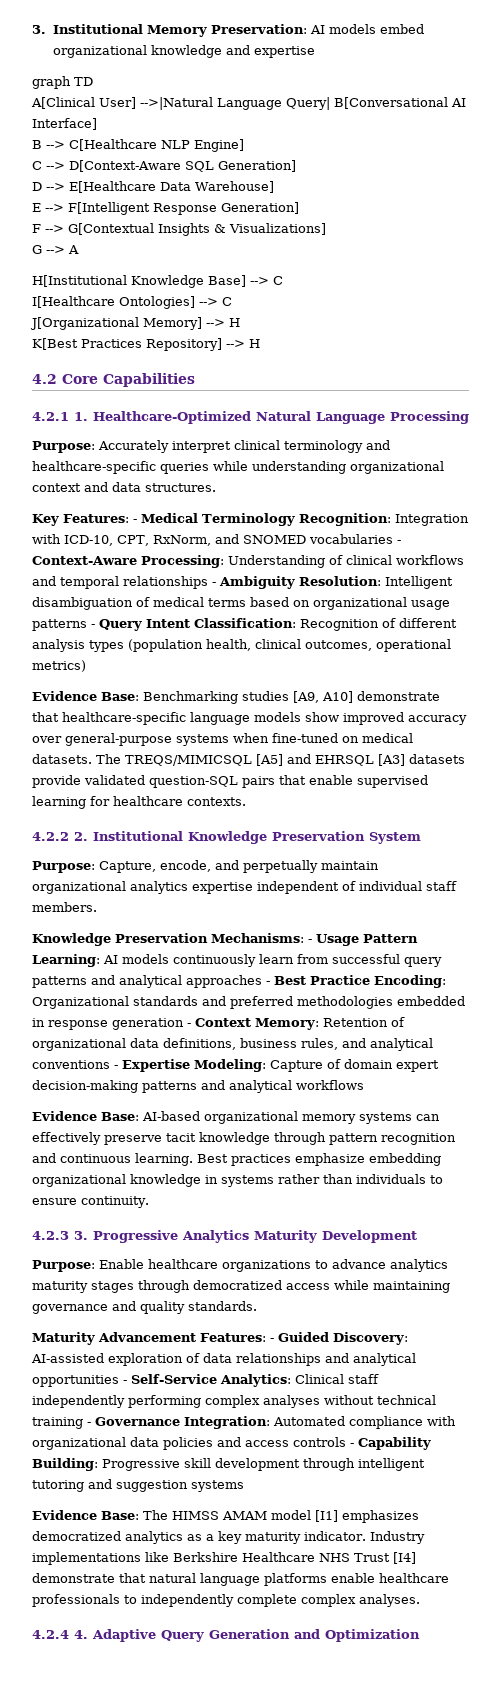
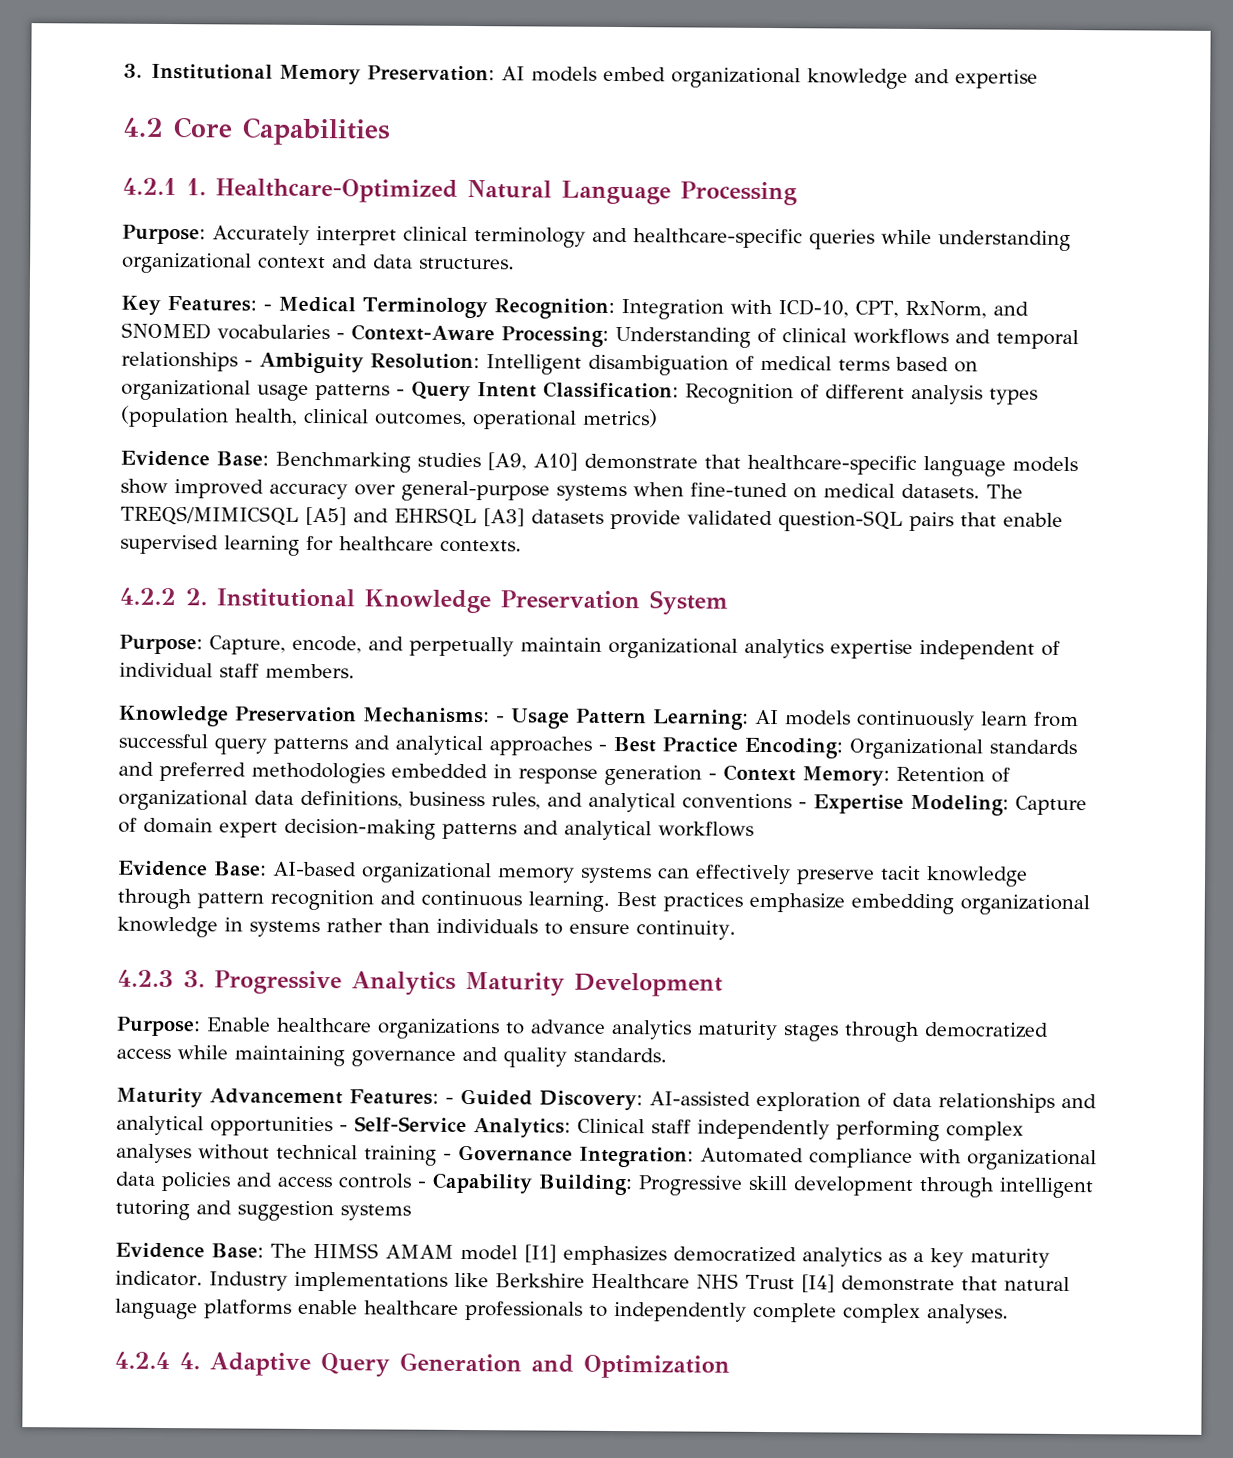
[32,76,93,89] [31,97,466,110] [32,118,97,130] [32,139,244,152] [32,160,296,172] [32,181,274,193] [32,202,299,215] [32,223,326,236] [32,245,79,254] [32,275,283,288] [32,296,232,309] [30,317,240,330] [32,338,260,351] // graph TD // A[Clinical User] -->|Natural Language Query| B[Conversational AI Interface] // B --> C[Healthcare NLP Engine] // C --> D[Context-Aware SQL Generation] // D --> E[Healthcare Data Warehouse] // E --> F[Intelligent Response Generation] // F --> G[Contextual Insights & Visualizations] // G --> A // H[Institutional Knowledge Base] --> C // I[Healthcare Ontologies] --> C // J[Organizational Memory] --> H // K[Best Practices Repository] --> H -> (1039, 79) none

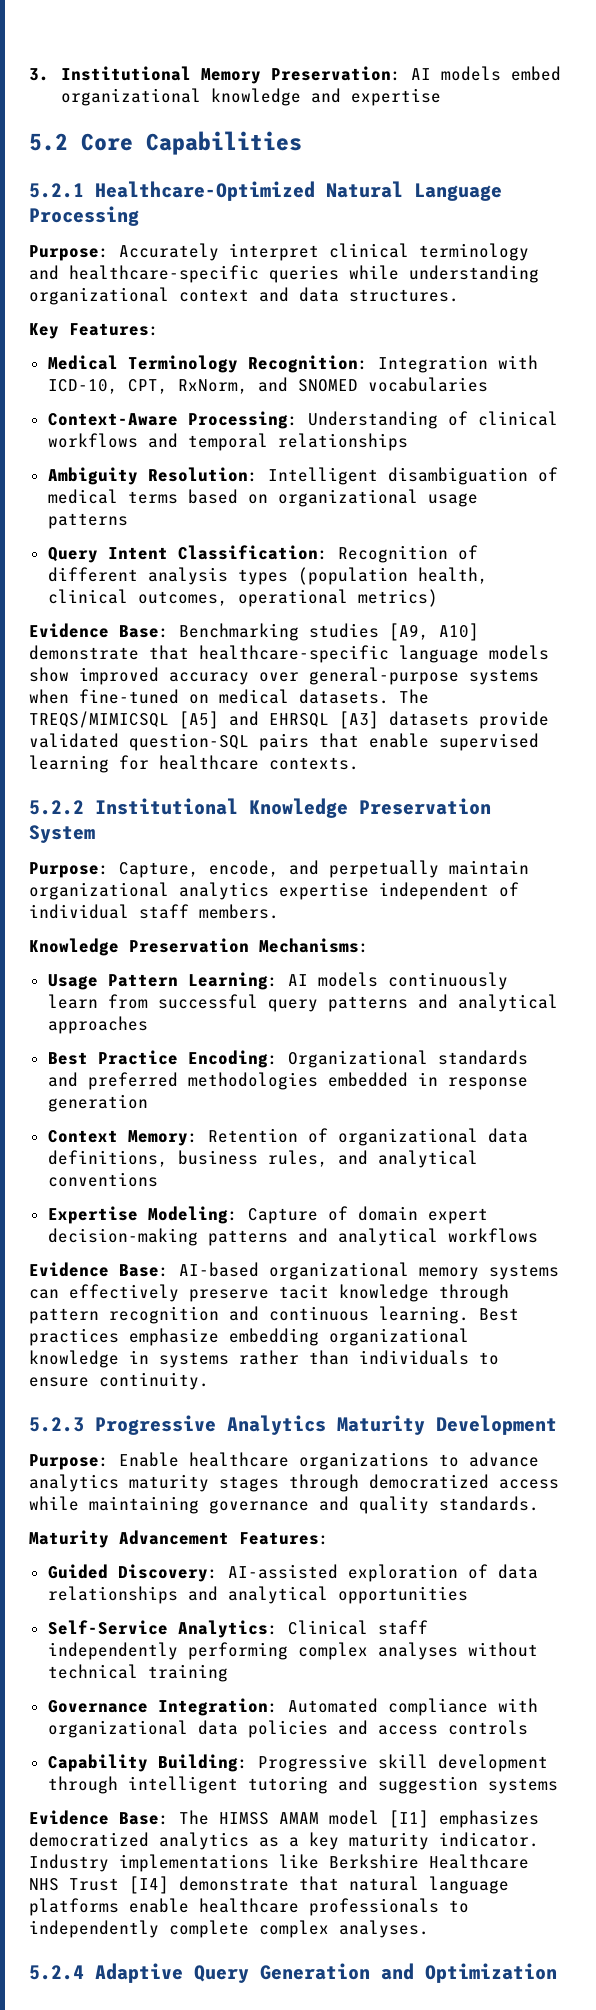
[122,117,164,137] 4.2 -> [29,133,68,151] 5.2
[122,177,206,196] 4.2.1 1. -> [29,183,84,198] 5.2.1
[263,304,272,311] - -> (159, 329) //
[336,333,345,340] - -> (488, 384) //
[244,360,253,367] - -> (408, 442) //
[396,389,405,396] - -> (128, 521) //
[119,587,207,606] 4.2.2 2. -> [29,800,84,815] 5.2.2
[496,716,505,723] - -> (369, 945) //
[598,744,607,751] - -> (148, 1025) //
[708,773,717,780] - -> (148, 1103) //
[798,802,807,809] - -> (158, 1179) //
[117,969,205,988] 4.2.3 3. -> [29,1417,84,1432] 5.2.3
[445,1097,454,1104] - -> (329, 1538) //
[339,1125,348,1132] - -> (468, 1595) //
[443,1153,452,1160] - -> (228, 1673) //
[417,1181,426,1188] - -> (528, 1727) //
[114,1351,200,1370] 4.2.4 4. -> [29,1965,84,1980] 5.2.4

